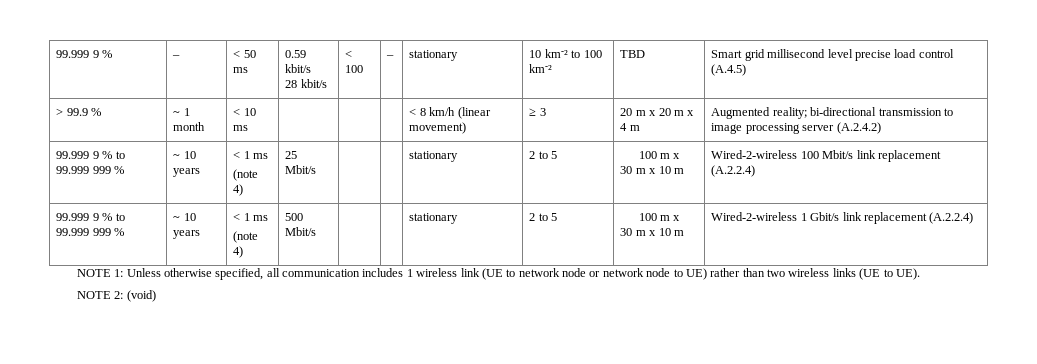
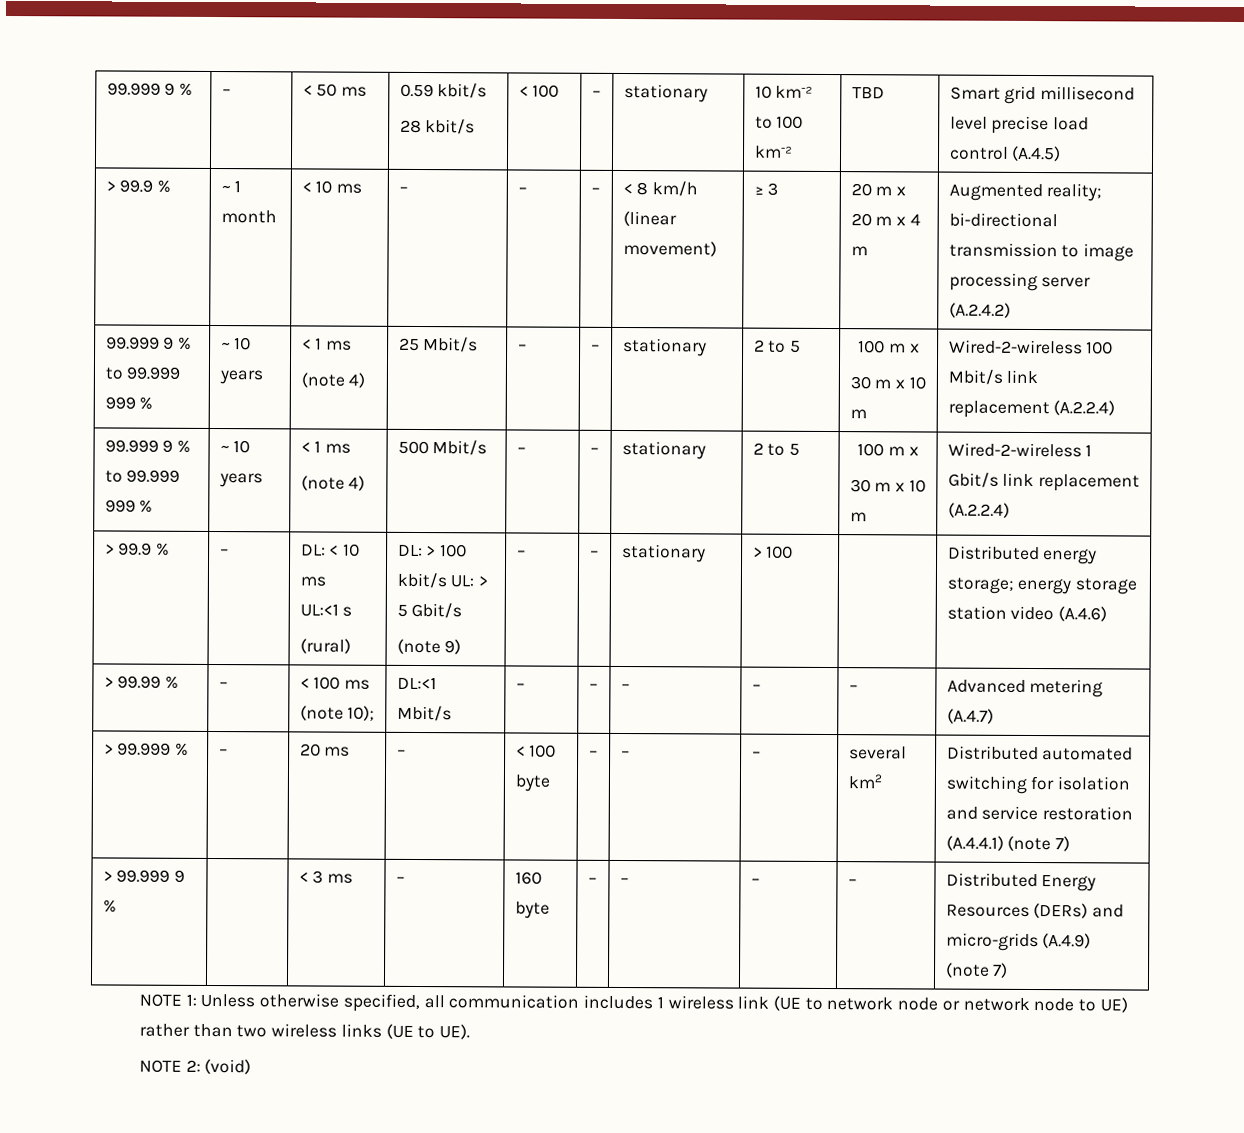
(249, 128) | | -> [398,186,408,193] [517,187,527,194] [590,187,600,194] – | – | –
(317, 169) | -> [517,344,527,351] [590,344,600,351] – | –
(317, 231) | -> [516,447,526,454] [589,447,599,454] – | –
(974, 218) none -> [104,542,171,556] [219,549,229,556] [300,543,361,557] [299,576,326,587] [299,603,353,617] [299,638,351,654] [397,544,468,558] [396,572,489,589] [396,602,463,619] [396,638,462,655] [516,550,526,557] [589,550,599,557] [621,543,706,563] [752,545,794,559] [947,545,1098,565] [946,577,1138,595] [946,605,1108,622] [103,675,180,689] [218,682,228,689] [299,676,371,690] [299,705,376,721] [396,676,437,690] [396,705,452,722] [515,683,525,690] [588,683,598,690] [620,683,630,691] [751,684,761,691] [848,685,858,692] [946,678,1104,698] [946,708,994,724] [103,742,190,756] [218,749,228,756] [299,743,351,757] [396,749,406,756] [515,744,557,758] [514,774,550,792] [588,750,598,757] [620,750,630,758] [751,751,761,758] [848,746,907,760] [847,774,882,789] [946,745,1134,761] [945,775,1131,794] [945,805,1134,821] [945,835,1071,852] [102,869,186,883] [102,899,117,913] [298,870,354,884] [395,876,405,883] [514,871,542,885] [514,901,550,919] [587,877,597,884] [619,877,629,885] [750,878,760,885] [847,879,857,886] [945,872,1097,892] [945,903,1125,919] [945,932,1092,952] [944,962,1009,978] // > 99.9 % | – | DL: < 10 ms // UL:<1 s // (rural) | DL: > 100 kbit/s UL: > 5 Gbit/s // (note 9) | – | – | stationary | > 100 | | Distributed energy storage; energy storage station video (A.4.6) // > 99.99 % | – | < 100 ms (note 10); | DL:<1 Mbit/s | – | – | – | – | – | Advanced metering (A.4.7) // > 99.999 % | – | 20 ms | – | < 100 byte | – | – | – | several km2 | Distributed automated switching for isolation and service restoration (A.4.4.1) (note 7) // > 99.999 9 % | | < 3 ms | – | 160 byte | – | – | – | – | Distributed Energy Resources (DERs) and micro-grids (A.4.9) (note 7)

